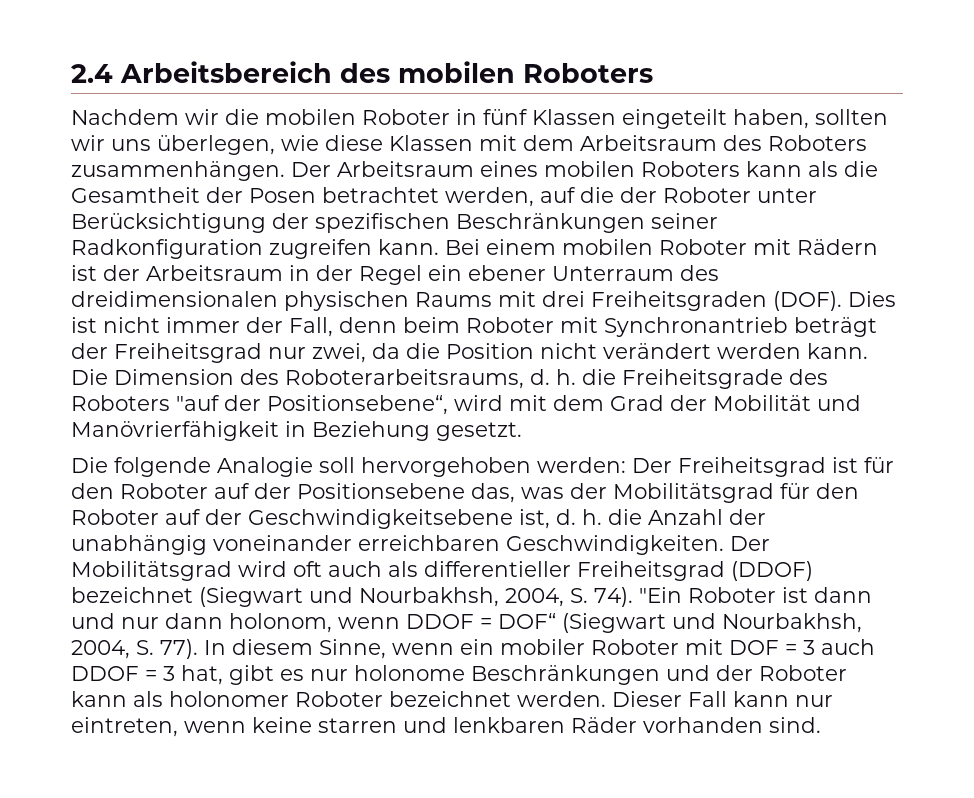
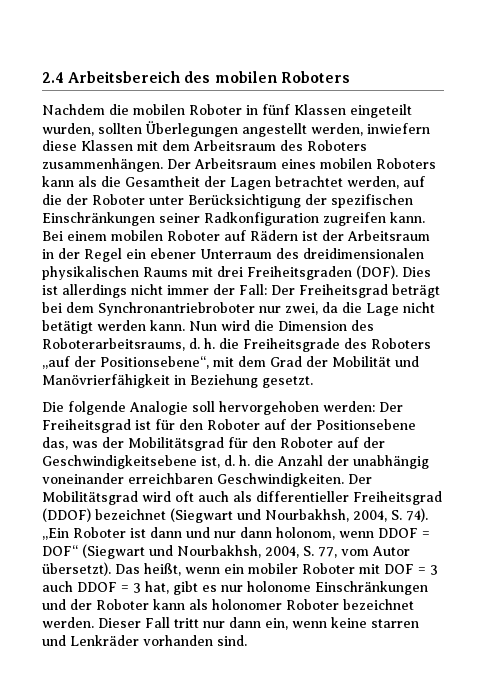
[185,109,219,125] wir -> (105, 109) none
[733,109,888,129] [71,135,319,155] haben, sollten wir uns überlegen, wie -> [42,121,430,137] wurden, sollten Überlegungen angestellt werden, inwiefern
[249,188,316,203] Posen -> [230,177,271,190] Lagen
[456,213,645,233] Beschränkungen -> [42,212,155,226] Einschränkungen
[753,239,791,255] mit -> [224,230,246,241] auf
[284,291,409,311] physischen -> [42,266,139,280] physikalischen
(97, 325) none -> [62,284,127,298] allerdings
[289,317,877,337] [71,343,868,363] [71,369,108,385] Fall, denn beim Roboter mit Synchronantrieb beträgt der Freiheitsgrad nur zwei, da die Position nicht verändert werden kann. Die -> [239,284,440,298] [42,302,435,316] [42,320,274,334] Fall: Der Freiheitsgrad beträgt bei dem Synchronantriebroboter nur zwei, da die Lage nicht betätigt werden kann. Nun wird die
[176,395,220,411] "auf -> [42,356,70,369] „auf
[454,395,503,411] wird -> (209, 362) none
[639,587,682,603] "Ein -> [42,528,69,540] „Ein
[160,639,386,659] 77). In diesem Sinne, -> [318,546,410,558] [42,562,181,576] 77, vom Autor übersetzt). Das heißt,
[471,665,660,685] Beschränkungen -> [315,581,428,595] Einschränkungen
[733,691,833,707] [71,717,178,737] kann nur eintreten, -> [174,617,288,630] tritt nur dann ein,
[453,717,637,733] lenkbaren Räder -> [70,635,139,646] Lenkräder

